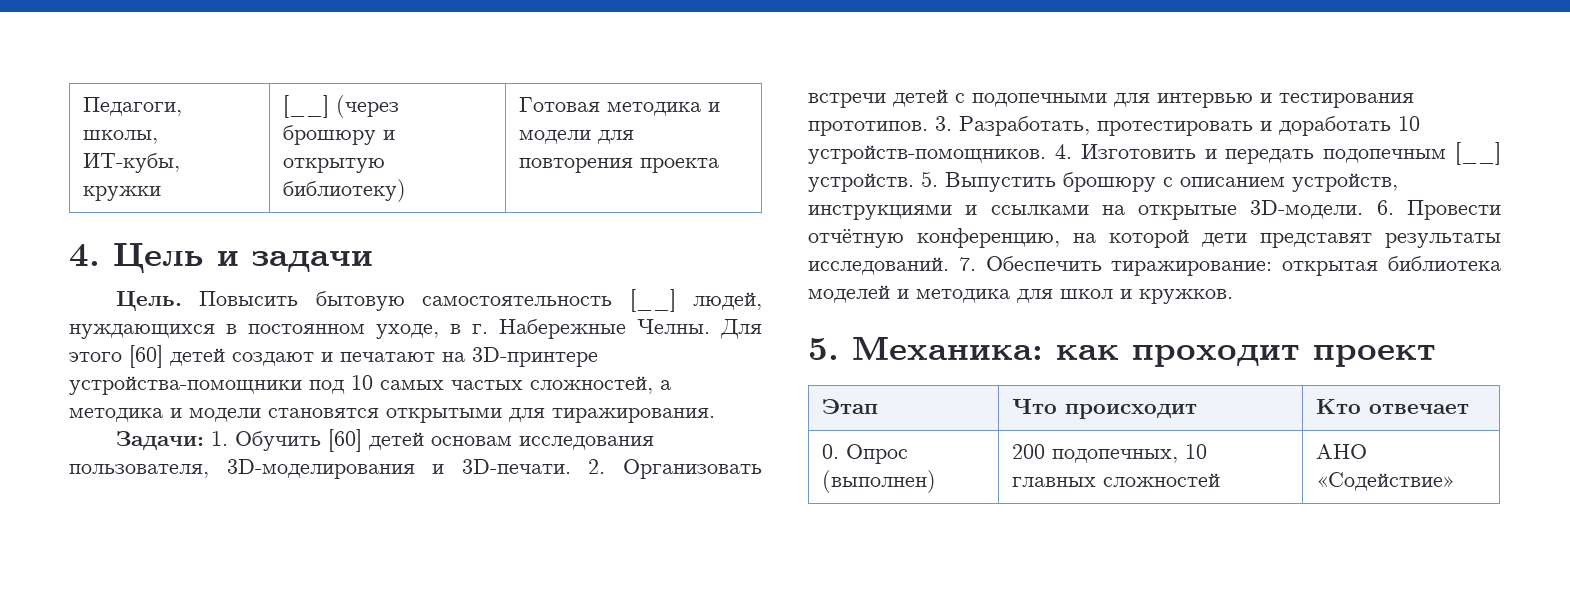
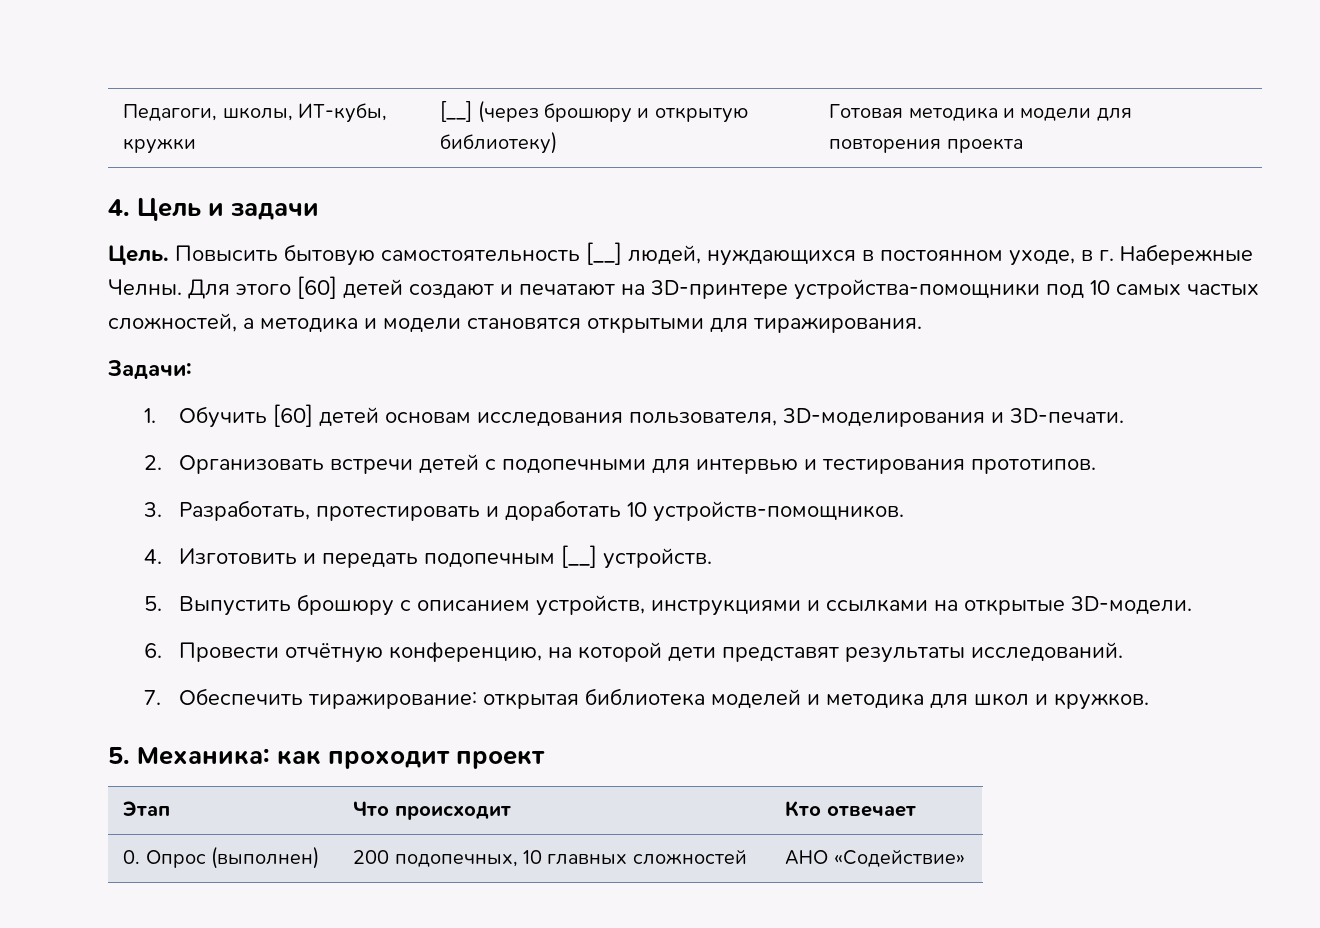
(204, 440) none -> (192, 370) //
(571, 466) none -> (1125, 415) //
(928, 128) none -> (1097, 466) //
(1046, 154) none -> (905, 511) //
(914, 182) none -> (713, 558) //
(1364, 209) none -> (1193, 605) //
(949, 266) none -> (1124, 652) //

